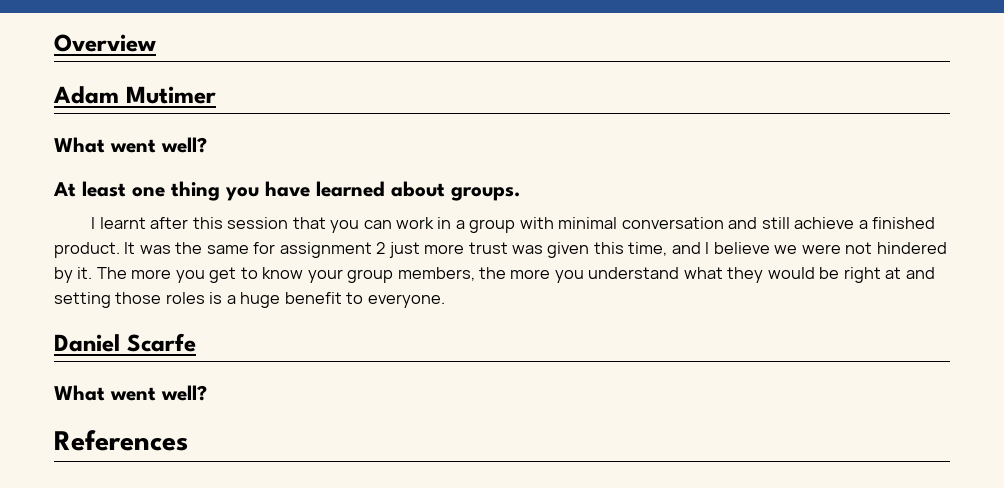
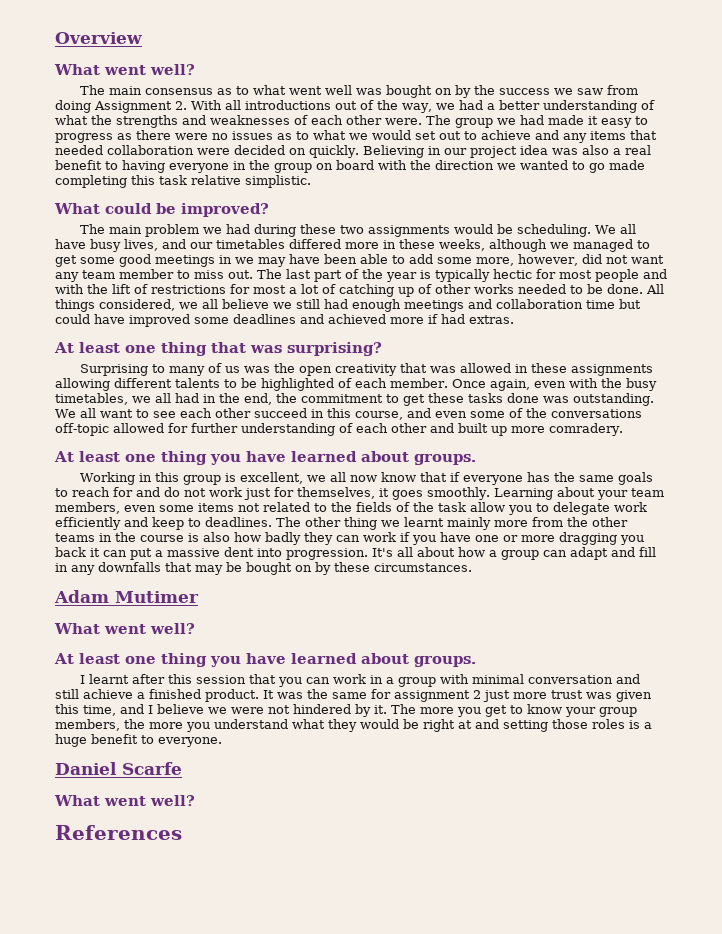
(156, 43) none -> [54,64,195,75] [79,85,638,98] [55,100,655,113] [55,115,648,128] [55,130,657,143] [55,145,651,158] [55,160,645,173] [55,175,311,188] [54,203,269,217] [79,224,636,237] [55,239,650,252] [55,254,664,267] [55,269,667,282] [55,284,664,297] [55,299,641,312] [55,314,514,327] [54,342,382,356] [79,363,653,376] [55,378,657,391] [55,393,654,406] [55,408,642,420] [55,423,623,436] [54,451,476,465] [79,472,653,485] [55,487,664,500] [55,502,647,515] [55,517,628,530] [55,532,644,545] [55,547,656,560] [55,562,472,575] // What went well? // The main consensus as to what went well was bought on by the success we saw from doing Assignment 2. With all introductions out of the way, we had a better understanding of what the strengths and weaknesses of each other were. The group we had made it easy to progress as there were no issues as to what we would set out to achieve and any items that needed collaboration were decided on quickly. Believing in our project idea was also a real benefit to having everyone in the group on board with the direction we wanted to go made completing this task relative simplistic. // What could be improved? // The main problem we had during these two assignments would be scheduling. We all have busy lives, and our timetables differed more in these weeks, although we managed to get some good meetings in we may have been able to add some more, however, did not want any team member to miss out. The last part of the year is typically hectic for most people and with the lift of restrictions for most a lot of catching up of other works needed to be done. All things considered, we all believe we still had enough meetings and collaboration time but could have improved some deadlines and achieved more if had extras. // At least one thing that was surprising? // Surprising to many of us was the open creativity that was allowed in these assignments allowing different talents to be highlighted of each member. Once again, even with the busy timetables, we all had in the end, the commitment to get these tasks done was outstanding. We all want to see each other succeed in this course, and even some of the conversations off-topic allowed for further understanding of each other and built up more comradery. // At least one thing you have learned about groups. // Working in this group is excellent, we all now know that if everyone has the same goals to reach for and do not work just for themselves, it goes smoothly. Learning about your team members, even some items not related to the fields of the task allow you to delegate work efficiently and keep to deadlines. The other thing we learnt mainly more from the other teams in the course is also how badly they can work if you have one or more dragging you back it can put a massive dent into progression. It's all about how a group can adapt and fill in any downfalls that may be bought on by these circumstances.

